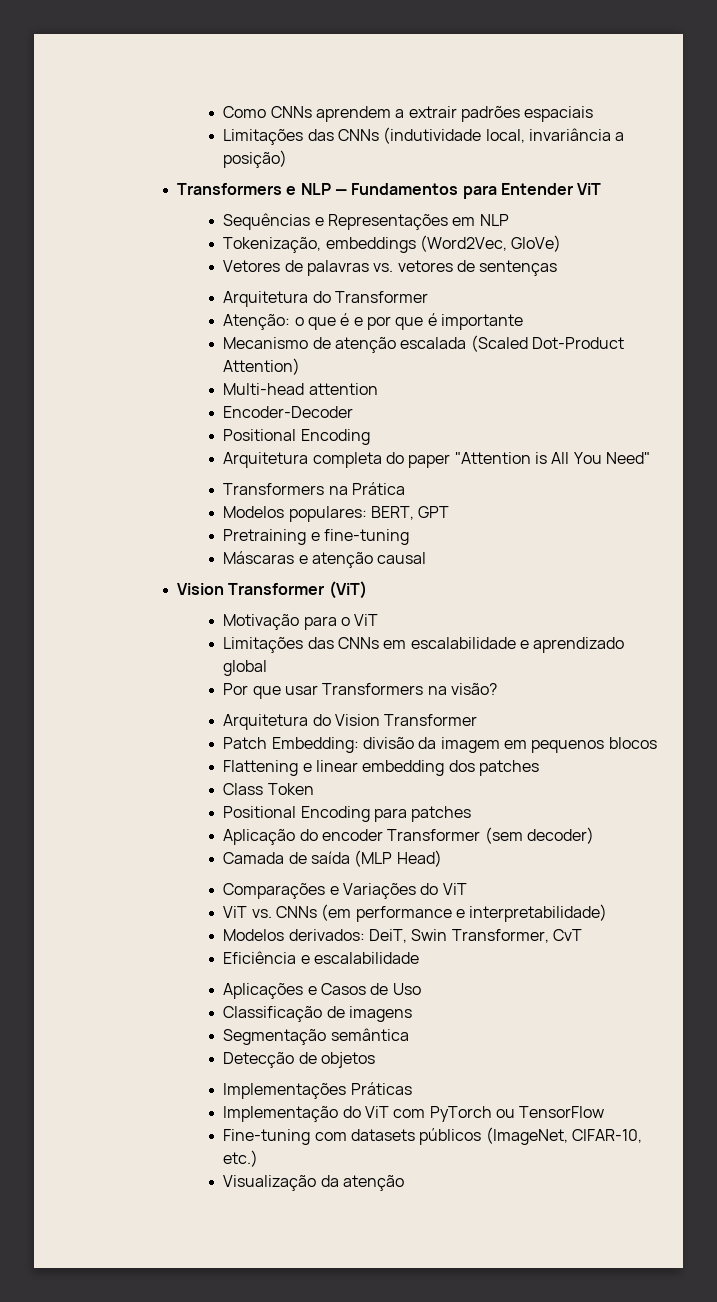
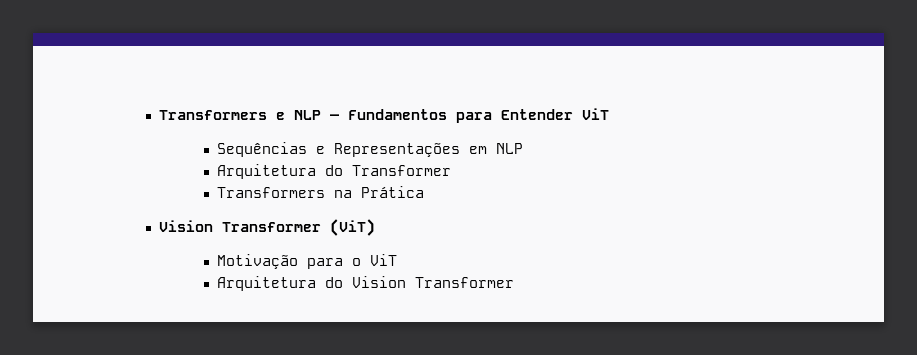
[223,106,594,122] [223,127,625,145] [223,150,288,168] Como CNNs aprendem a extrair padrões espaciais // Limitações das CNNs (indutividade local, invariância a posição) // -> (159, 115) none
[223,235,562,253] [223,260,558,276] [223,291,429,307] [223,313,523,330] [223,335,625,353] [223,358,301,375] [223,383,378,395] [223,406,354,418] [223,429,370,445] [223,452,650,468] [223,482,406,495] [223,506,450,522] [223,529,410,545] [223,551,427,568] Tokenização, embeddings (Word2Vec, GloVe) // Vetores de palavras vs. vetores de sentenças // Arquitetura do Transformer // Atenção: o que é e por que é importante // Mecanismo de atenção escalada (Scaled Dot-Product Attention) // Multi-head attention // Encoder-Decoder // Positional Encoding // Arquitetura completa do paper "Attention is All You Need" // Transformers na Prática // Modelos populares: BERT, GPT // Pretraining e fine-tuning // Máscaras e atenção causal -> [216,164,451,179] [216,186,424,198] Arquitetura do Transformer // Transformers na Prática
[223,637,625,653] [223,660,268,676] [223,683,498,699] [223,714,478,730] [223,737,657,753] [223,760,540,776] [223,783,314,795] [223,806,472,822] [223,827,595,845] [223,850,442,867] [223,883,467,899] [223,904,608,922] [223,929,583,943] [223,951,420,964] [223,983,421,999] [223,1006,413,1022] [223,1028,409,1045] [223,1052,376,1068] [223,1082,412,1099] [223,1106,605,1122] [223,1127,643,1145] [223,1150,259,1167] [223,1175,405,1191] Limitações das CNNs em escalabilidade e aprendizado global // Por que usar Transformers na visão? // Arquitetura do Vision Transformer // Patch Embedding: divisão da imagem em pequenos blocos // Flattening e linear embedding dos patches // Class Token // Positional Encoding para patches // Aplicação do encoder Transformer (sem decoder) // Camada de saída (MLP Head) // Comparações e Variações do ViT // ViT vs. CNNs (em performance e interpretabilidade) // Modelos derivados: DeiT, Swin Transformer, CvT // Eficiência e escalabilidade // Aplicações e Casos de Uso // Classificação de imagens // Segmentação semântica // Detecção de objetos // Implementações Práticas // Implementação do ViT com PyTorch ou TensorFlow // Fine-tuning com datasets públicos (ImageNet, CIFAR-10, etc.) // Visualização da atenção -> [216,276,514,291] Arquitetura do Vision Transformer

